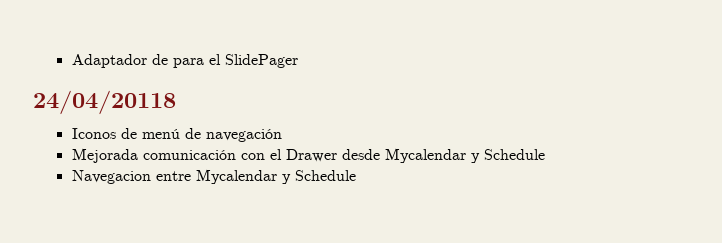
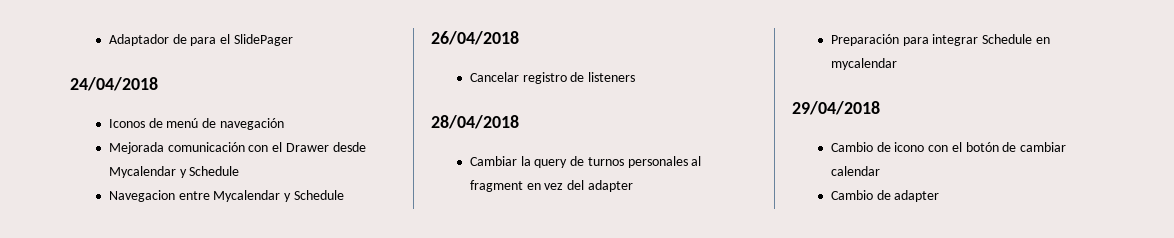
[33,90,176,115] 24/04/20118 -> [70,77,158,91] 24/04/2018
(356, 175) none -> [431,31,519,45] [469,72,636,84] [431,115,519,129] [469,156,702,168] [469,180,633,192] [830,34,1050,46] [830,58,897,70] [792,101,880,115] [830,142,1067,152] [830,166,880,176] [830,190,940,202] // 26/04/2018 // Cancelar registro de listeners // 28/04/2018 // Cambiar la query de turnos personales al fragment en vez del adapter // Preparación para integrar Schedule en mycalendar // 29/04/2018 // Cambio de icono con el botón de cambiar calendar // Cambio de adapter

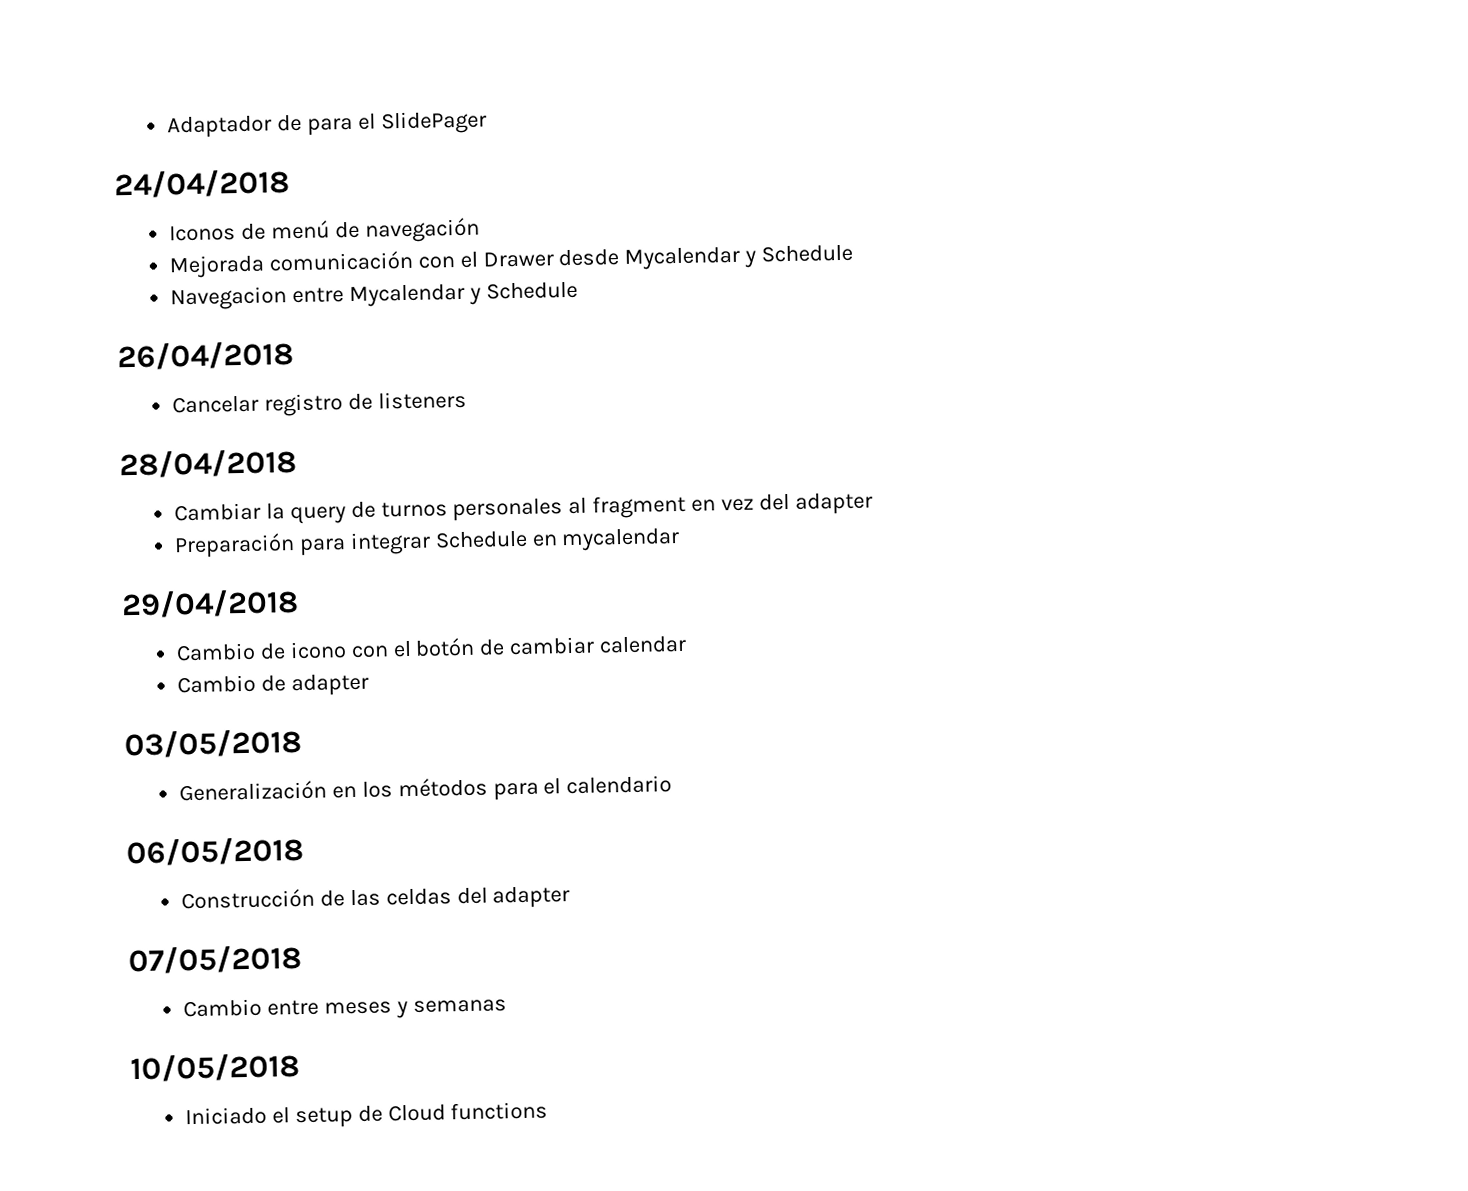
(940, 196) none -> [124,727,302,759] [178,775,673,802] [126,835,304,867] [180,886,571,910] [128,943,302,975] [182,998,507,1019] [130,1052,300,1083] [184,1101,549,1129] // 03/05/2018 // Generalización en los métodos para el calendario // 06/05/2018 // Construcción de las celdas del adapter // 07/05/2018 // Cambio entre meses y semanas // 10/05/2018 // Iniciado el setup de Cloud functions

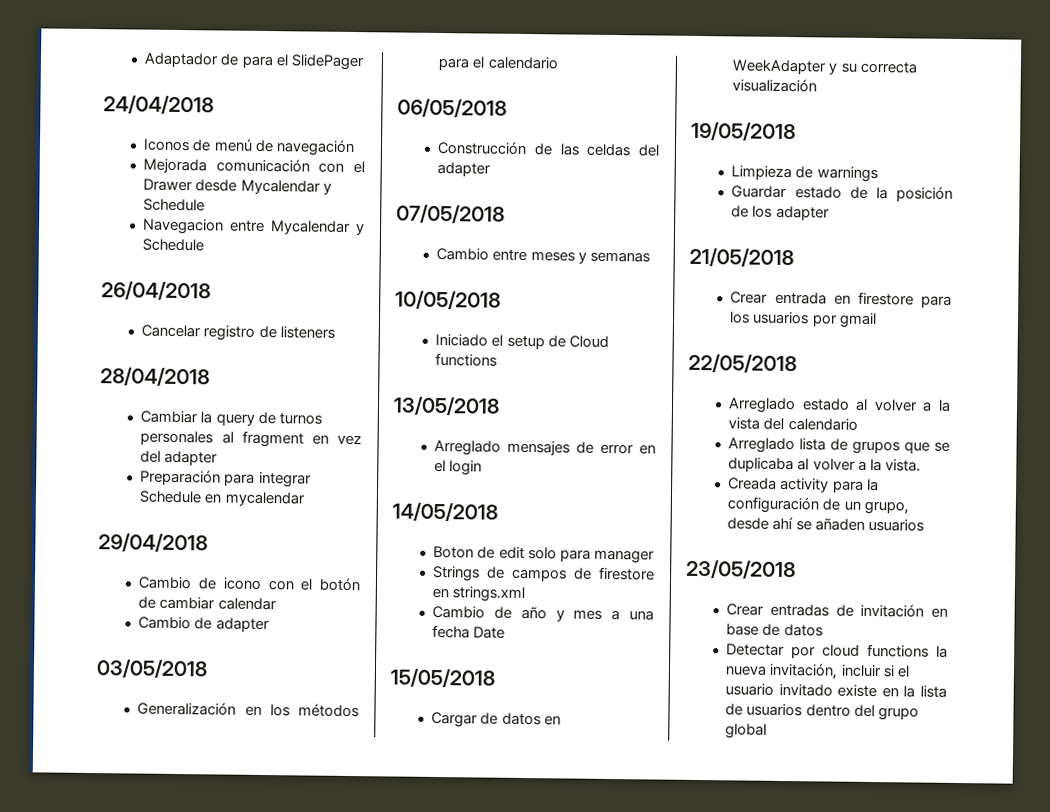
(549, 1111) none -> [393,396,500,416] [434,439,656,456] [434,459,483,476] [392,502,498,522] [433,545,655,564] [432,565,655,582] [432,586,526,603] [432,605,654,622] [432,624,506,639] [390,668,495,688] [431,711,561,728] [732,59,917,75] [732,78,818,93] [691,121,796,142] [731,165,878,183] [731,185,953,202] [731,205,830,221] [689,247,794,268] [730,291,952,308] [729,311,877,329] [688,353,797,374] [728,397,951,414] [728,417,858,431] [728,437,950,455] [728,457,921,473] [728,477,879,493] [727,496,909,515] [727,516,924,532] [686,559,796,580] [726,603,948,618] [726,623,823,637] [726,643,948,659] [725,662,910,680] [725,683,947,698] [725,703,919,721] [725,723,768,739] // 13/05/2018 // Arreglado mensajes de error en el login // 14/05/2018 // Boton de edit solo para manager // Strings de campos de firestore en strings.xml // Cambio de año y mes a una fecha Date // 15/05/2018 // Cargar de datos en WeekAdapter y su correcta visualización // 19/05/2018 // Limpieza de warnings // Guardar estado de la posición de los adapter // 21/05/2018 // Crear entrada en firestore para los usuarios por gmail // 22/05/2018 // Arreglado estado al volver a la vista del calendario // Arreglado lista de grupos que se duplicaba al volver a la vista. // Creada activity para la configuración de un grupo, desde ahí se añaden usuarios // 23/05/2018 // Crear entradas de invitación en base de datos // Detectar por cloud functions la nueva invitación, incluir si el usuario invitado existe en la lista de usuarios dentro del grupo global

